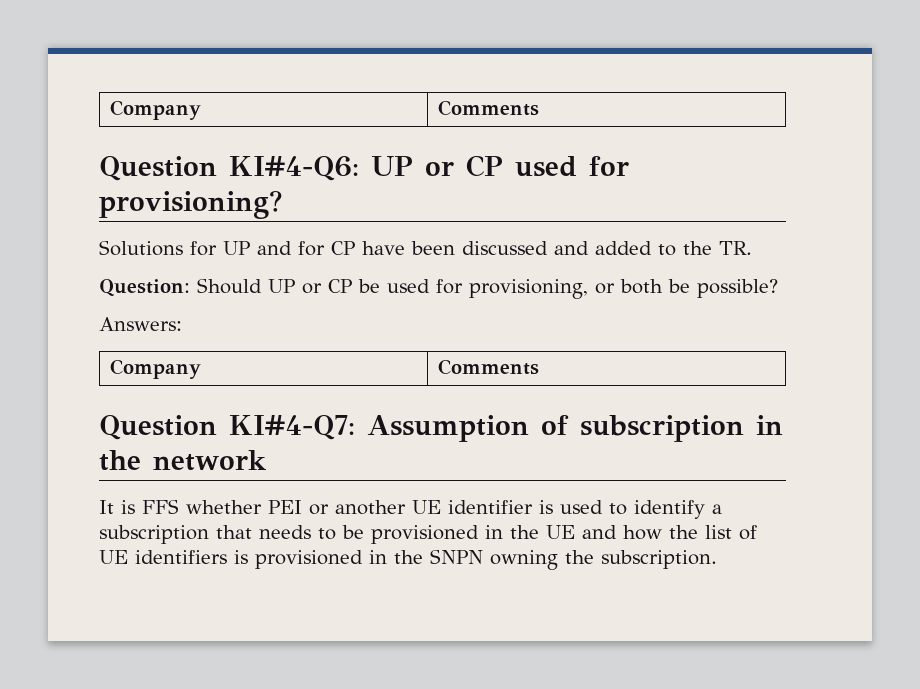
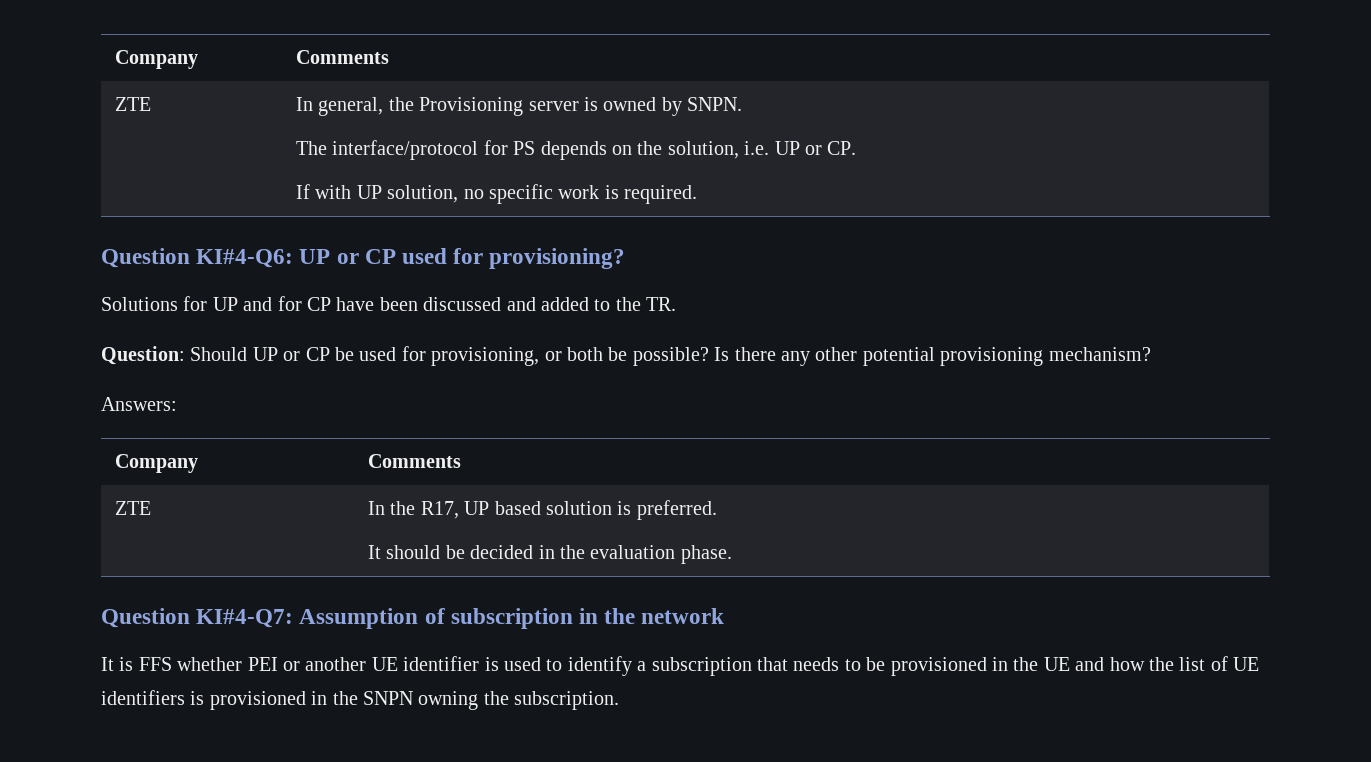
[109,100,201,120] [437,100,539,116] Company | Comments -> [114,50,198,69] [295,50,389,64] [114,97,151,111] [295,97,743,116] [295,140,857,160] [295,184,698,204] Company | Comments // ZTE | In general, the Provisioning server is owned by SNPN. // The interface/protocol for PS depends on the solution, i.e. UP or CP. // If with UP solution, no specific work is required.
[99,317,182,331] [109,359,201,379] [437,359,539,375] // Answers: // Company | Comments -> [714,347,1151,366] [101,397,177,411] [114,454,198,473] [367,454,461,468] [114,501,151,515] [367,500,717,520] [367,545,732,564] Is there any other potential provisioning mechanism? // Answers: // Company | Comments // ZTE | In the R17, UP based solution is preferred. // It should be decided in the evaluation phase.

